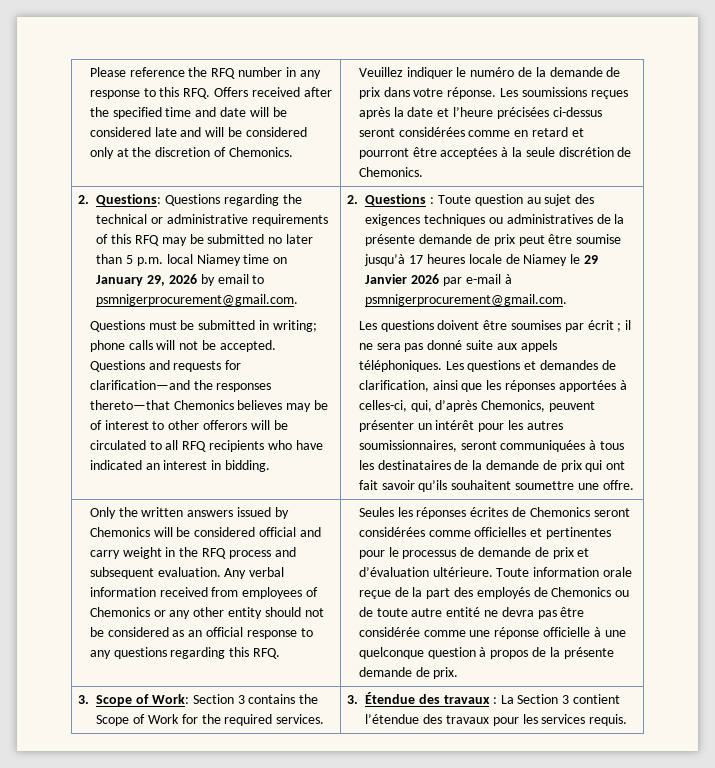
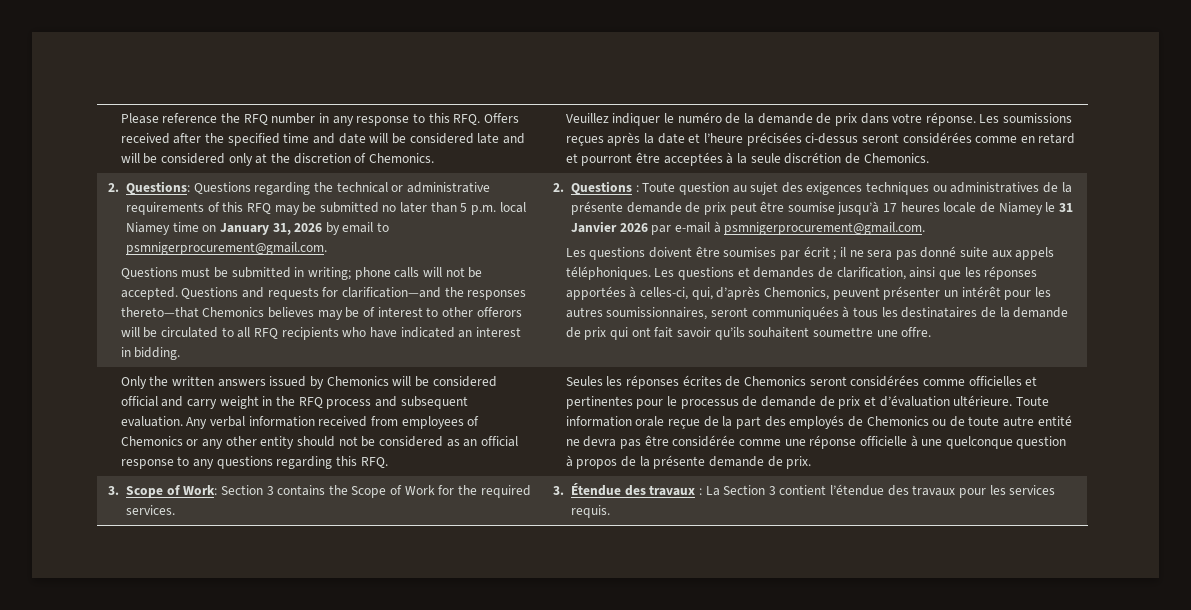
[147,275,166,286] 29, -> [272,223,291,235] 31,
[583,255,598,264] 29 -> [1058,203,1073,212] 31

